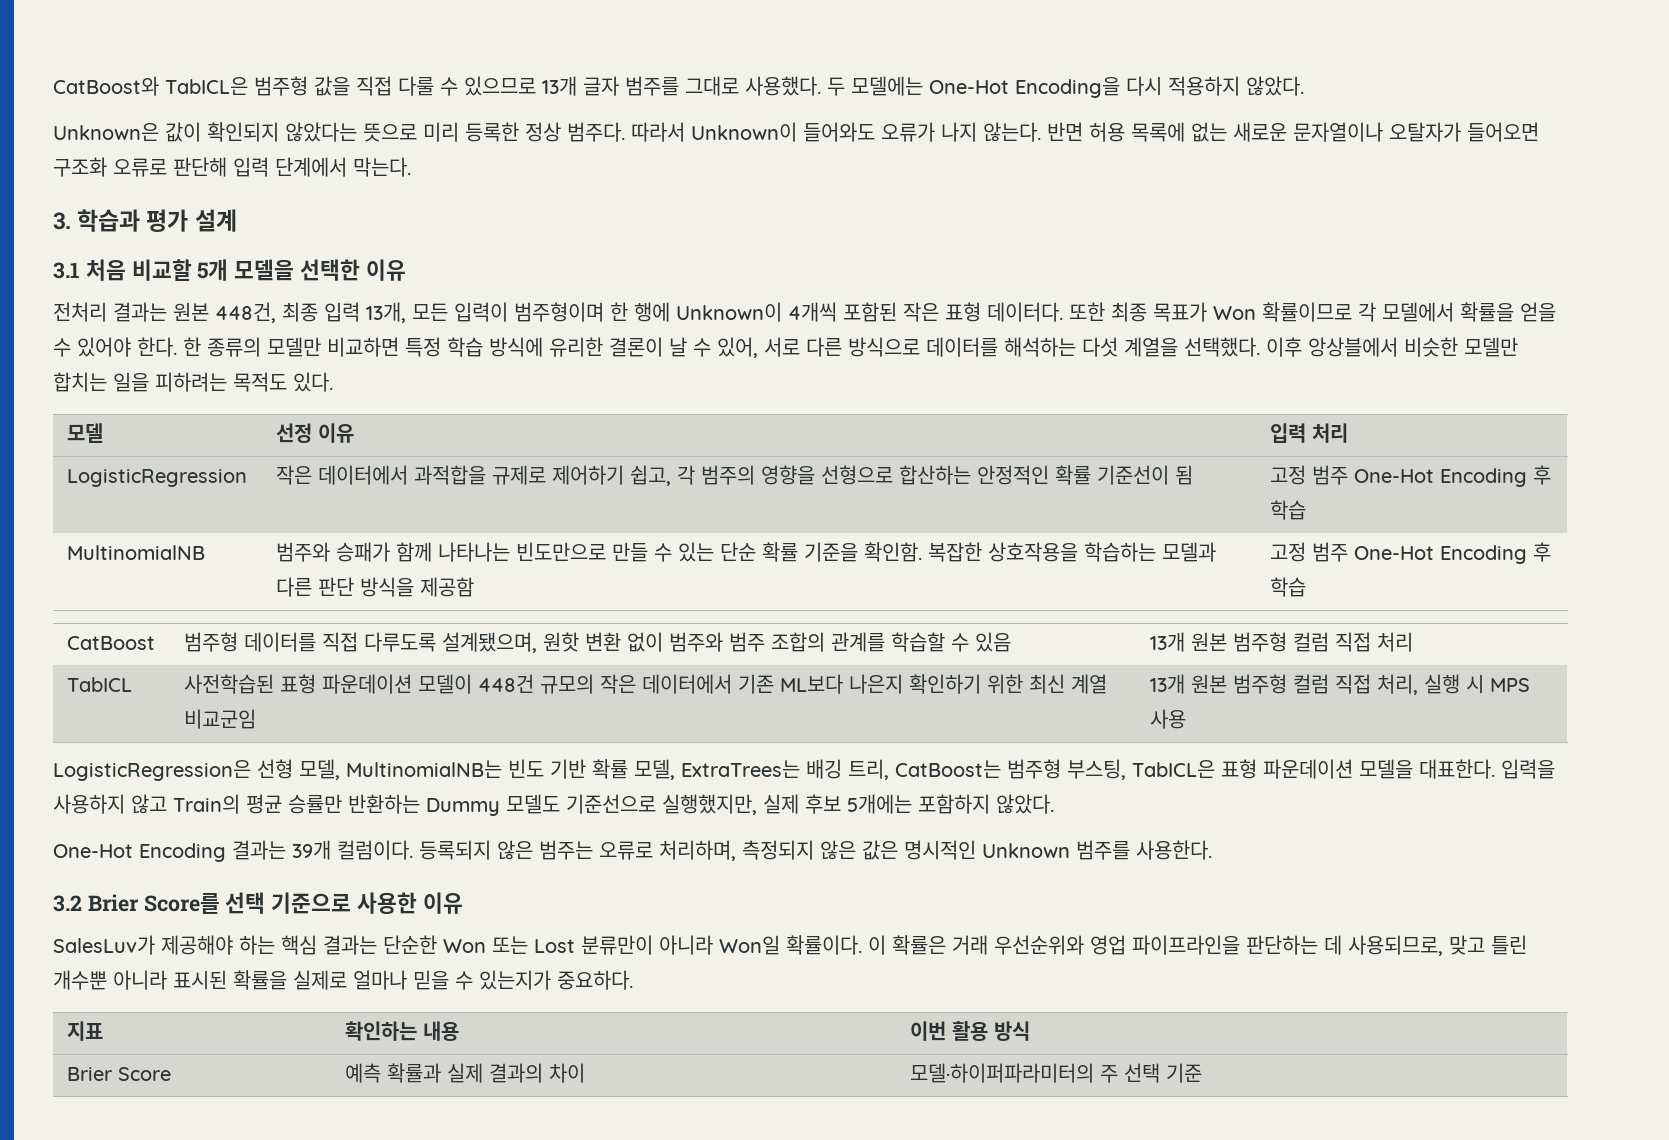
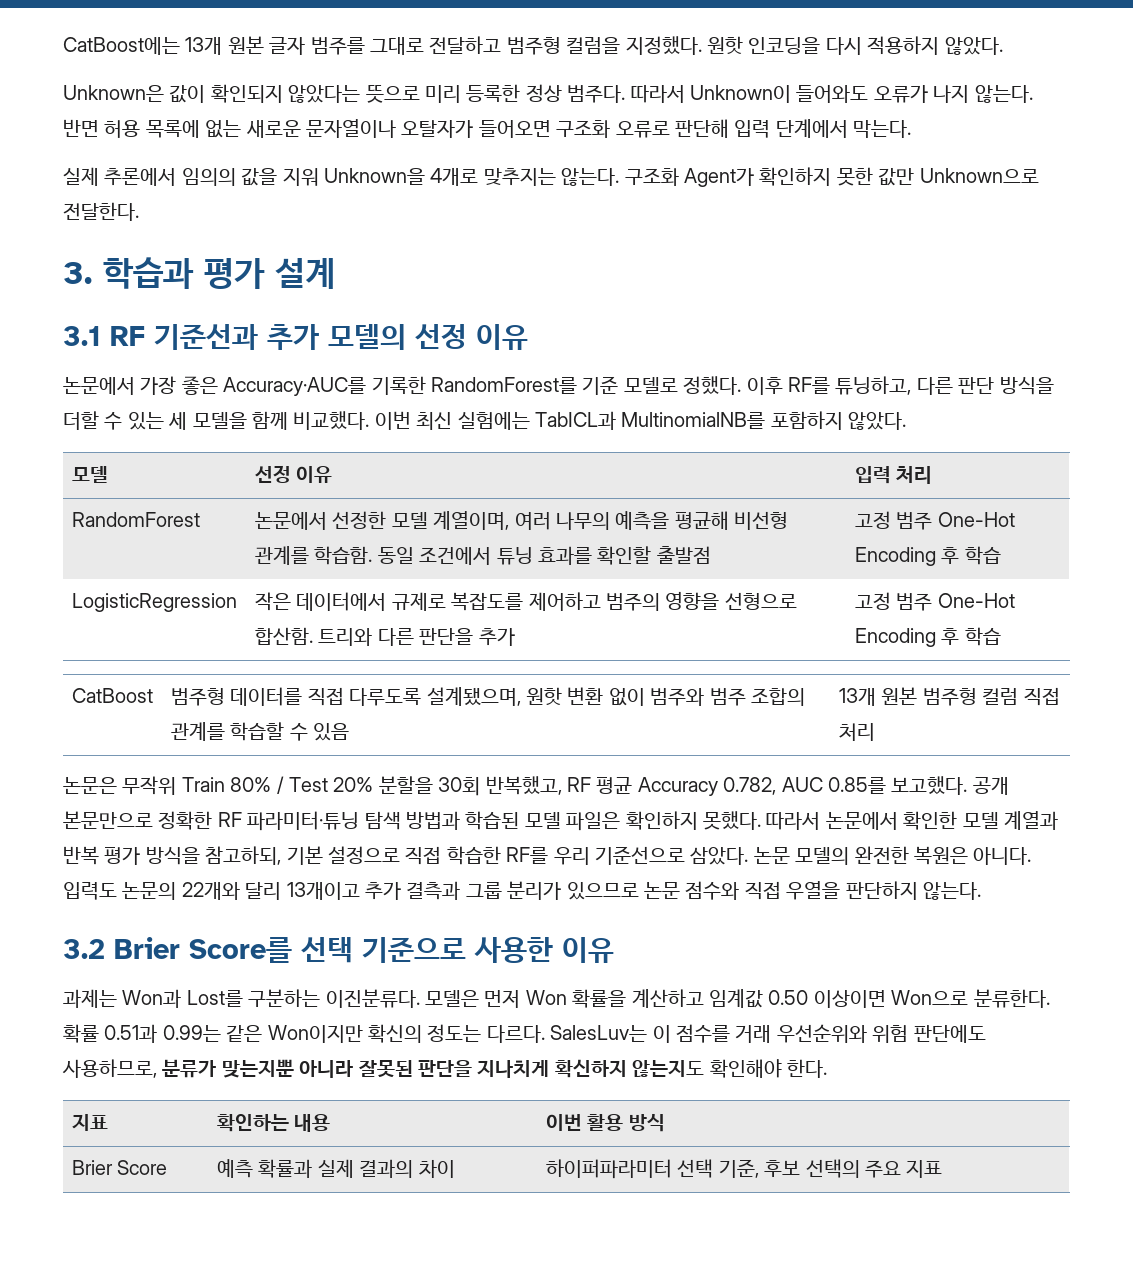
[53,76,1120,98] CatBoost와 TabICL은 범주형 값을 직접 다룰 수 있으므로 13개 글자 범주를 그대로 사용했다. 두 모델에는 One-Hot Encoding을 -> [63,36,821,55] CatBoost에는 13개 원본 글자 범주를 그대로 전달하고 범주형 컬럼을 지정했다. 원핫 인코딩을
(411, 167) none -> [63,167,1039,187] [63,202,139,221] // 실제 추론에서 임의의 값을 지워 Unknown을 4개로 맞추지는 않는다. 구조화 Agent가 확인하지 못한 값만 Unknown으로 전달한다.
[85,259,406,281] [53,302,1556,323] [53,337,1518,358] [53,372,333,392] 처음 비교할 5개 모델을 선택한 이유 // 전처리 결과는 원본 448건, 최종 입력 13개, 모든 입력이 범주형이며 한 행에 Unknown이 4개씩 포함된 작은 표형 데이터다. 또한 최종 목표가 Won 확률이므로 각 모델에서 확률을 얻을 수 있어야 한다. 한 종류의 모델만 비교하면 특정 학습 방식에 유리한 결론이 날 수 있어, 서로 다른 방식으로 데이터를 해석하는 다섯 계열을 선택했다. 이후 앙상블에서 비슷한 모델만 합치는 일을 피하려는 목적도 있다. -> [110,324,528,350] [63,376,1054,396] [63,411,907,430] RF 기준선과 추가 모델의 선정 이유 // 논문에서 가장 좋은 Accuracy·AUC를 기록한 RandomForest를 기준 모델로 정했다. 이후 RF를 튜닝하고, 다른 판단 방식을 더할 수 있는 세 모델을 함께 비교했다. 이번 최신 실험에는 TabICL과 MultinomialNB를 포함하지 않았다.
[67,469,248,487] [276,465,1194,486] [1270,465,1552,487] [1270,500,1307,520] [67,545,206,560] [276,542,1217,562] [276,577,475,597] LogisticRegression | 작은 데이터에서 과적합을 규제로 제어하기 쉽고, 각 범주의 영향을 선형으로 합산하는 안정적인 확률 기준선이 됨 | 고정 범주 One-Hot Encoding 후 학습 // MultinomialNB | 범주와 승패가 함께 나타나는 빈도만으로 만들 수 있는 단순 확률 기준을 확인함. 복잡한 상호작용을 학습하는 모델과 다른 판단 방식을 제공함 -> [71,512,200,527] [254,511,789,530] [254,546,711,565] [854,511,1015,530] [854,546,1001,566] [71,593,237,612] [254,591,797,611] [254,627,515,646] RandomForest | 논문에서 선정한 모델 계열이며, 여러 나무의 예측을 평균해 비선형 관계를 학습함. 동일 조건에서 튜닝 효과를 확인할 출발점 | 고정 범주 One-Hot Encoding 후 학습 // LogisticRegression | 작은 데이터에서 규제로 복잡도를 제어하고 범주의 영향을 선형으로 합산함. 트리와 다른 판단을 추가
[67,677,133,692] [184,674,1108,694] [184,709,257,729] [1150,674,1531,695] [1150,709,1187,729] [53,759,1555,781] [53,794,1054,816] [53,840,1212,862] // TabICL | 사전학습된 표형 파운데이션 모델이 448건 규모의 작은 데이터에서 기존 ML보다 나은지 확인하기 위한 최신 계열 비교군임 | 13개 원본 범주형 컬럼 직접 처리, 실행 시 MPS 사용 // LogisticRegression은 선형 모델, MultinomialNB는 빈도 기반 확률 모델, ExtraTrees는 배깅 트리, CatBoost는 범주형 부스팅, TabICL은 표형 파운데이션 모델을 대표한다. 입력을 사용하지 않고 Train의 평균 승률만 반환하는 Dummy 모델도 기준선으로 실행했지만, 실제 후보 5개에는 포함하지 않았다. // One-Hot Encoding 결과는 39개 컬럼이다. 등록되지 않은 범주는 오류로 처리하며, 측정되지 않은 값은 명시적인 Unknown 범주를 사용한다. -> [63,776,1009,796] [63,811,1058,831] [63,846,1032,865] [63,881,981,900] // 논문은 무작위 Train 80% / Test 20% 분할을 30회 반복했고, RF 평균 Accuracy 0.782, AUC 0.85를 보고했다. 공개 본문만으로 정확한 RF 파라미터·튜닝 탐색 방법과 학습된 모델 파일은 확인하지 못했다. 따라서 논문에서 확인한 모델 계열과 반복 평가 방식을 참고하되, 기본 설정으로 직접 학습한 RF를 우리 기준선으로 삼았다. 논문 모델의 완전한 복원은 아니다. 입력도 논문의 22개와 달리 13개이고 추가 결측과 그룹 분리가 있으므로 논문 점수와 직접 우열을 판단하지 않는다.
[53,935,1527,956] [53,970,633,990] SalesLuv가 제공해야 하는 핵심 결과는 단순한 Won 또는 Lost 분류만이 아니라 Won일 확률이다. 이 확률은 거래 우선순위와 영업 파이프라인을 판단하는 데 사용되므로, 맞고 틀린 개수뿐 아니라 표시된 확률을 실제로 얼마나 믿을 수 있는지가 중요하다. -> [63,989,1050,1008] [63,1024,986,1043] [62,1059,827,1078] 과제는 Won과 Lost를 구분하는 이진분류다. 모델은 먼저 Won 확률을 계산하고 임계값 0.50 이상이면 Won으로 분류한다. 확률 0.51과 0.99는 같은 Won이지만 확신의 정도는 다르다. SalesLuv는 이 점수를 거래 우선순위와 위험 판단에도 사용하므로, 분류가 맞는지뿐 아니라 잘못된 판단을 지나치게 확신하지 않는지도 확인해야 한다.
[910,1063,1203,1083] 모델·하이퍼파라미터의 주 선택 기준 -> [545,1159,943,1179] 하이퍼파라미터 선택 기준, 후보 선택의 주요 지표

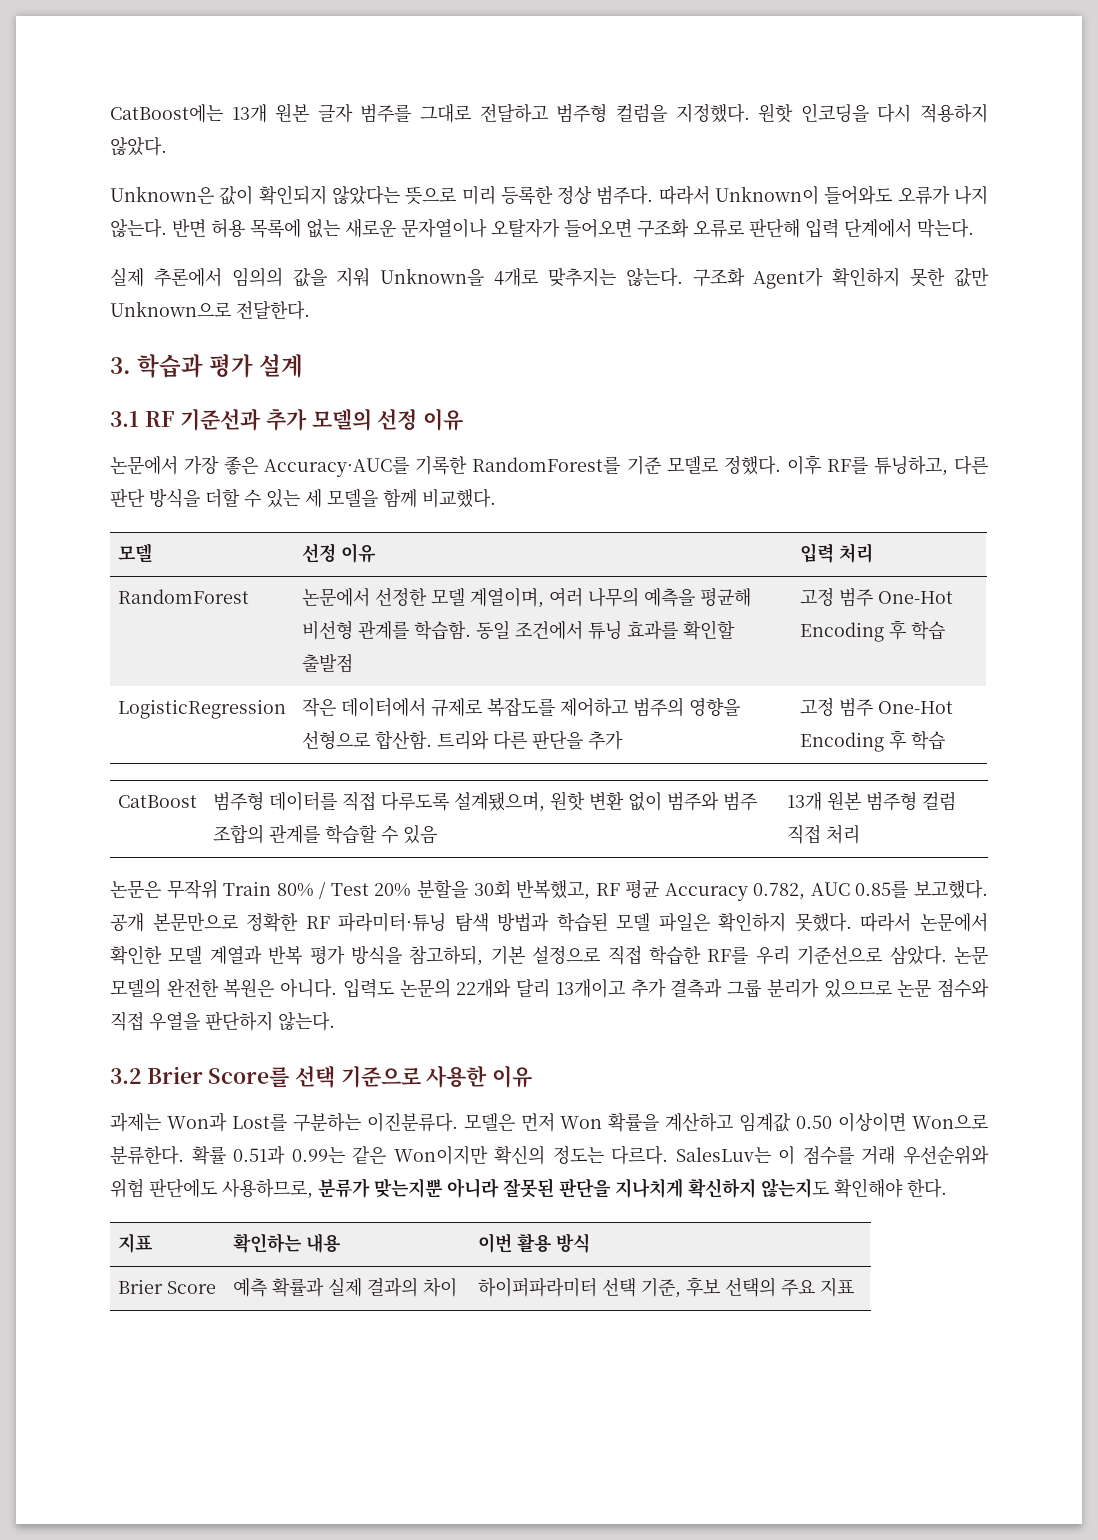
[374,411,907,430] 이번 최신 실험에는 TabICL과 MultinomialNB를 포함하지 않았다. -> (496, 498) none

